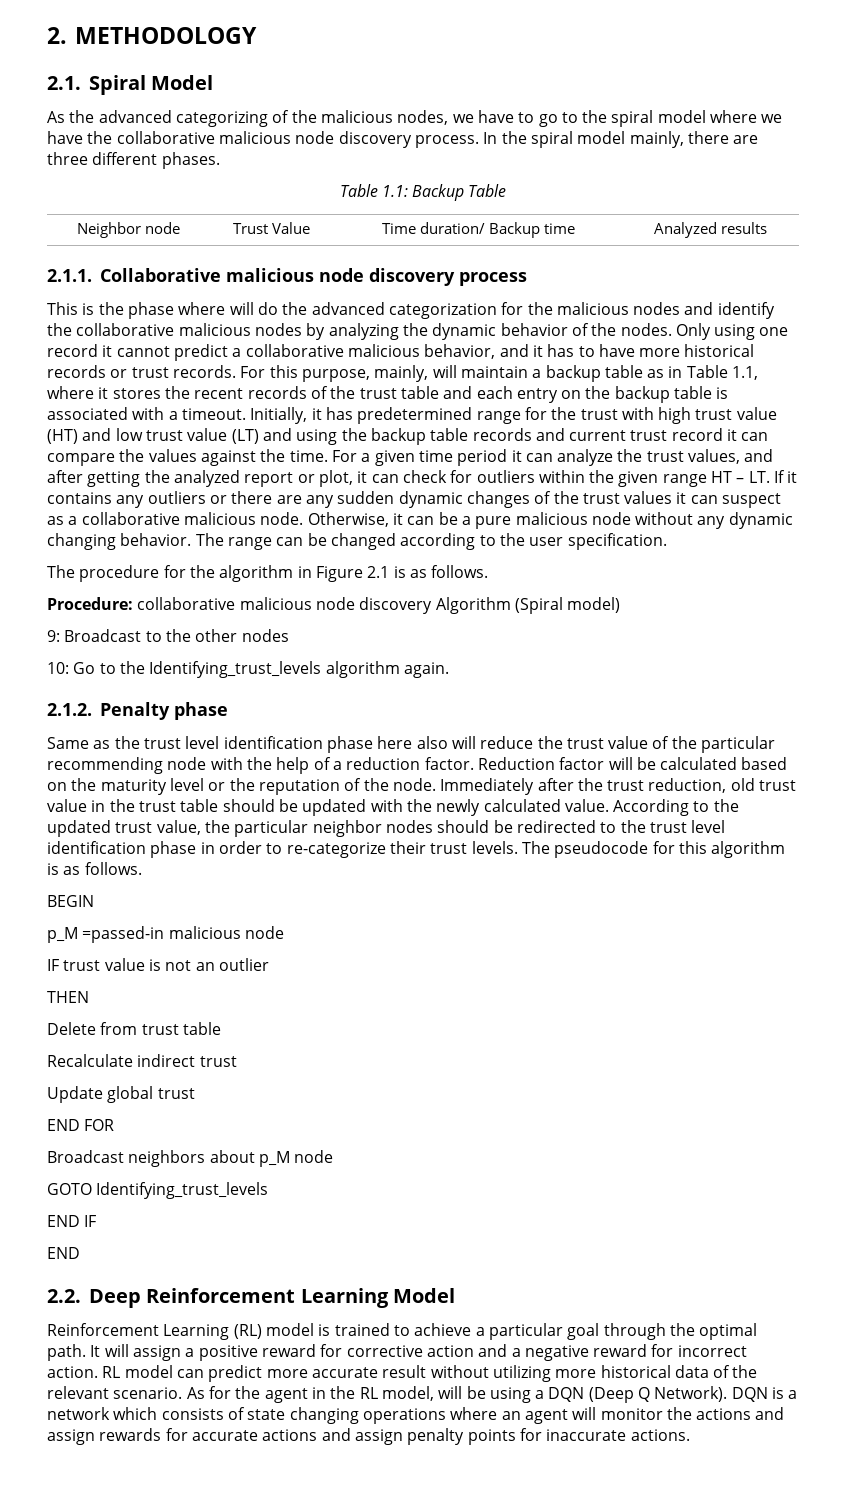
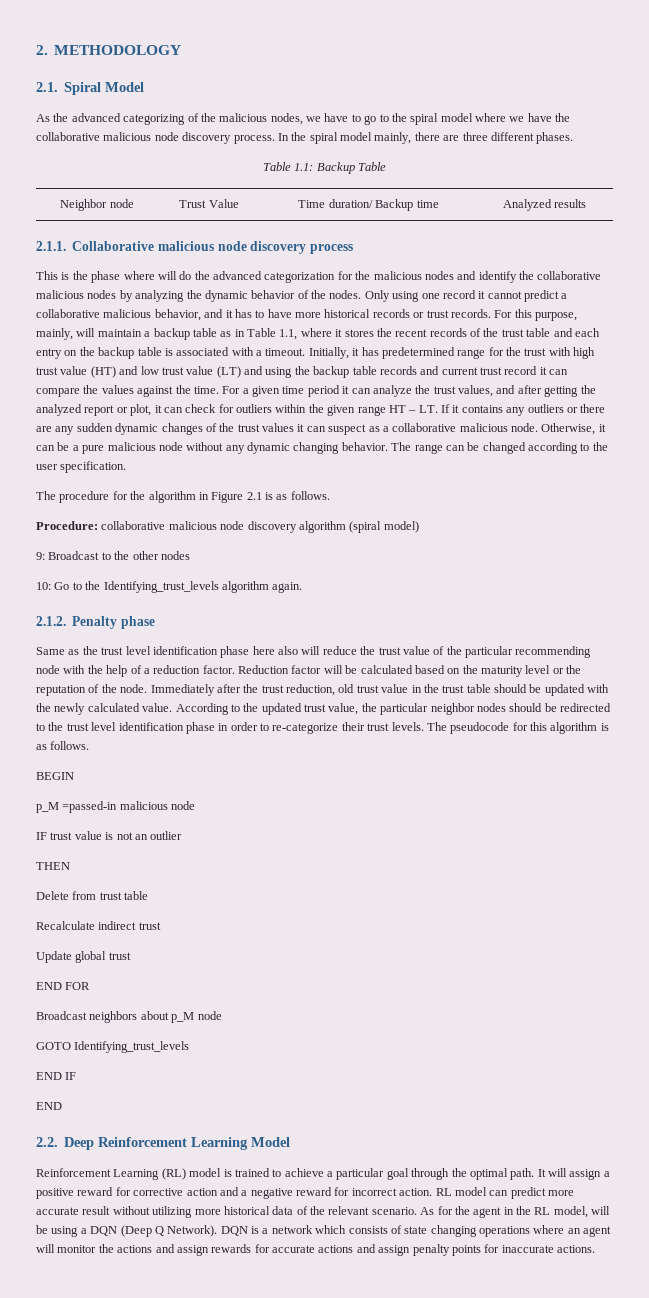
[435,597,563,614] Algorithm (Spiral -> [298,521,382,533] algorithm (spiral

